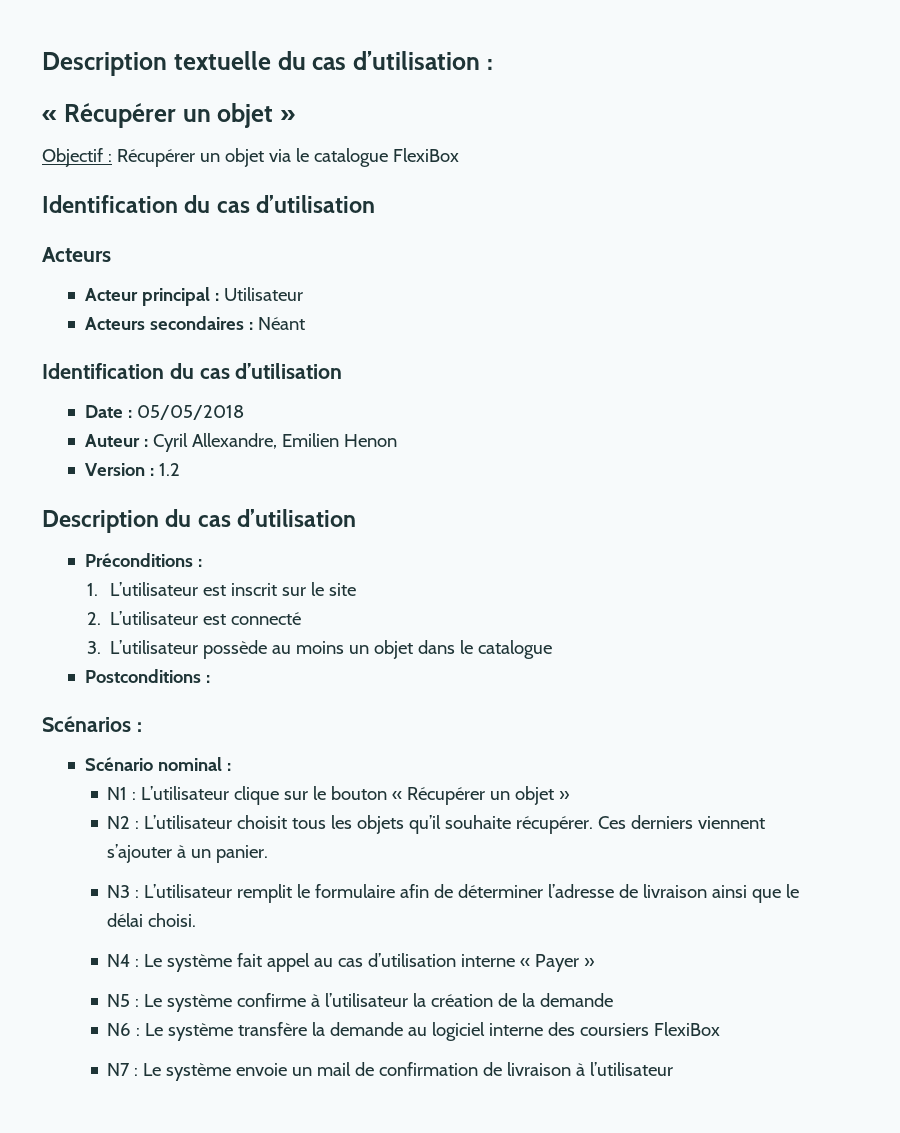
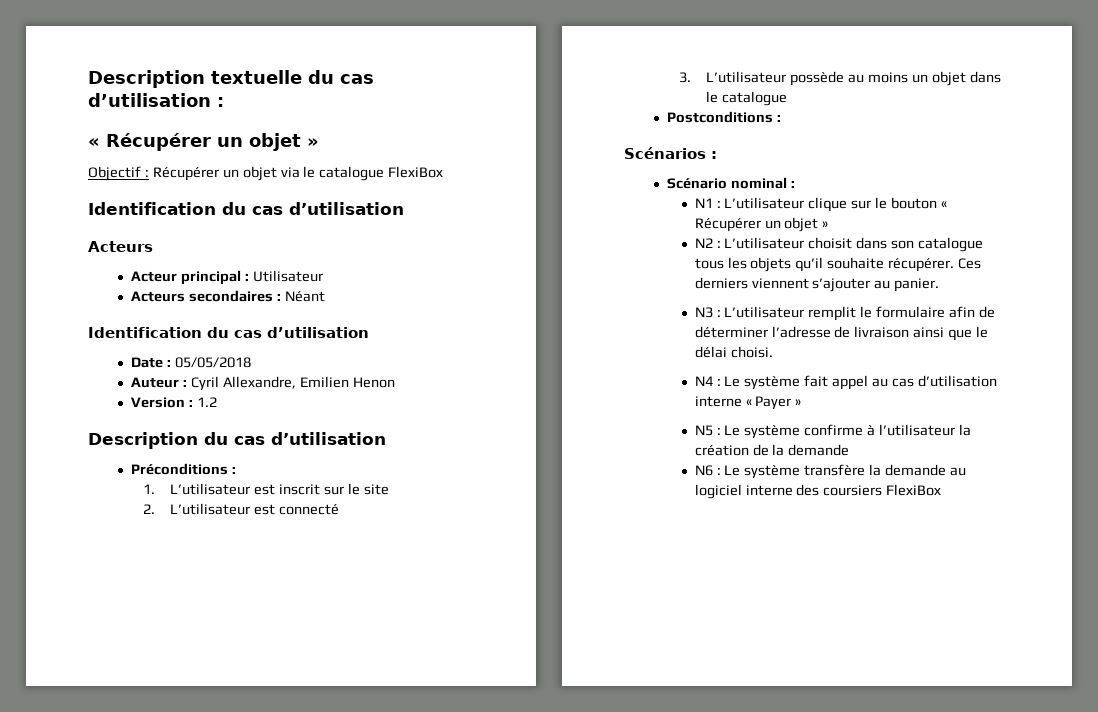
(288, 822) none -> [856,237,984,252] dans son catalogue
[177,845,212,858] à un -> [874,280,891,289] au
[107,1062,674,1081] // N7 : Le système envoie un mail de confirmation de livraison à l’utilisateur -> (942, 490) none

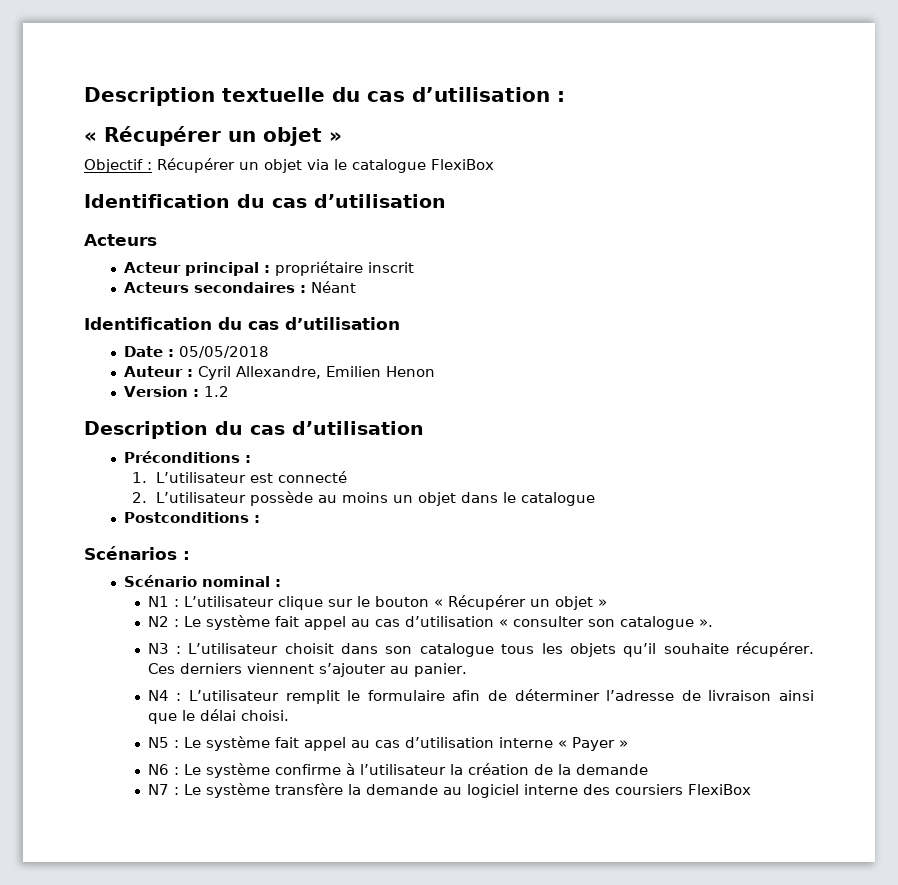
[253,270,324,282] Utilisateur -> [274,261,414,276] propriétaire inscrit
[278,483,389,495] [142,503,275,515] inscrit sur le site // 2. L’utilisateur est -> (273, 478) none
[678,72,691,83] 3. -> [131,492,147,503] 2.
(721, 244) none -> [183,615,713,630] [147,643,182,654] Le système fait appel au cas d’utilisation « consulter son catalogue ». // N3 :
[694,307,713,318] N3 -> [147,690,169,701] N4
[694,376,713,386] N4 -> [147,737,169,748] N5
[694,425,713,436] N5 -> [147,764,169,775] N6
[694,465,713,476] N6 -> [147,784,169,795] N7

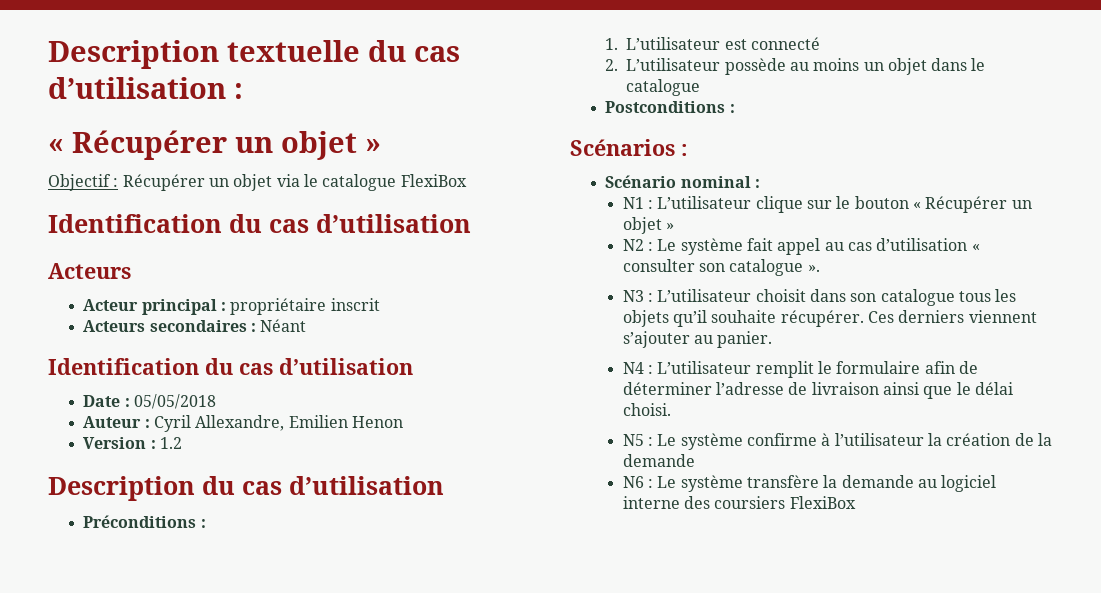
[274,737,628,751] [147,763,270,778] fait appel au cas d’utilisation interne « Payer » // N6 : Le système -> (743, 441) none
[147,784,169,795] N7 -> [622,476,644,488] N6

